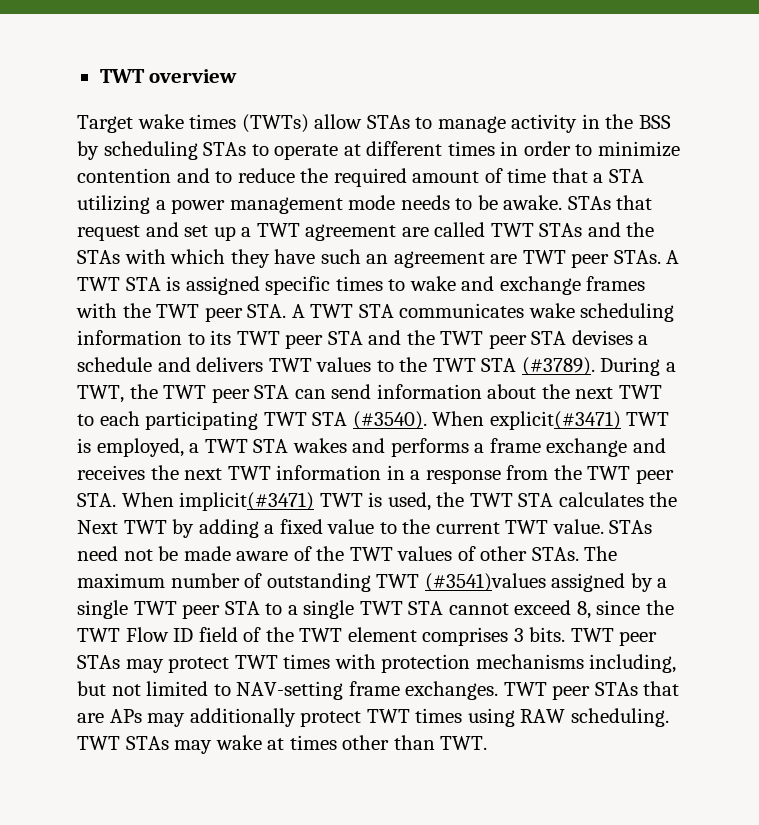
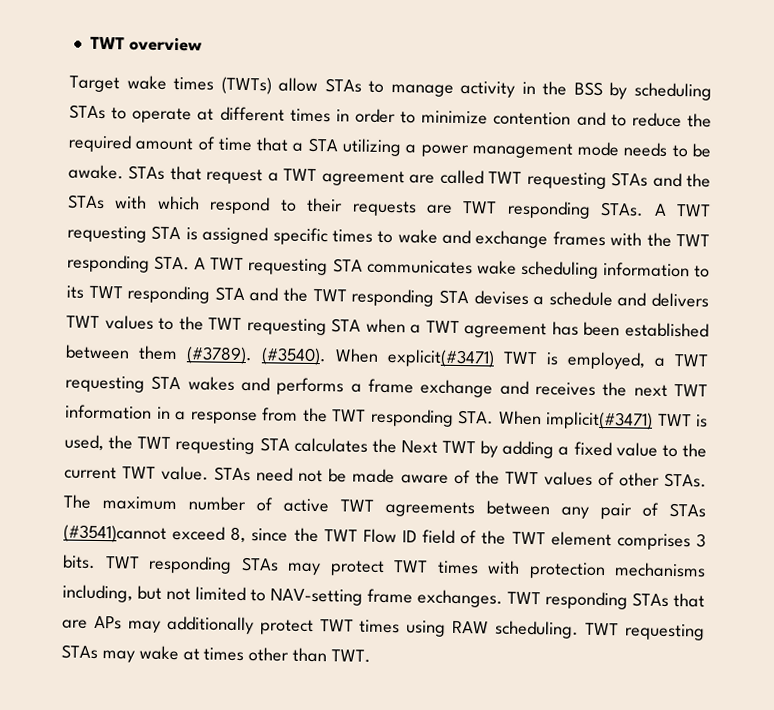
[145,222,236,241] and set up -> (264, 176) none
(534, 230) none -> [526,171,607,190] requesting
[230,249,485,268] they have such an agreement -> [209,196,417,217] respond to their requests
[571,253,610,268] peer -> [506,200,591,219] responding
(120, 284) none -> [67,225,147,243] requesting
[204,307,243,322] peer -> [67,254,150,273] responding
(354, 311) none -> [248,258,329,276] requesting
[285,334,324,349] peer -> [127,285,211,304] responding
[488,334,527,349] peer -> [351,288,435,307] responding
[481,357,676,376] [77,384,662,403] [77,411,348,430] STA (#3789). During a TWT, the TWT peer STA can send information about the next TWT to each participating TWT STA -> [246,318,710,339] [65,344,253,365] requesting STA when a TWT agreement has been established between them (#3789).
(248, 446) none -> [65,375,145,393] requesting
[635,469,674,484] peer -> [370,408,454,427] responding
(513, 500) none -> [175,437,256,455] requesting
[266,573,668,592] [77,600,509,619] outstanding TWT (#3541)values assigned by a single TWT peer STA to a single TWT STA cannot -> [283,498,706,520] [63,524,167,543] active TWT agreements between any pair of STAs (#3541)cannot
[619,631,658,646] peer -> [148,555,232,574] responding
[552,685,591,700] peer -> [545,591,628,610] responding
(120, 743) none -> [624,623,705,641] requesting

